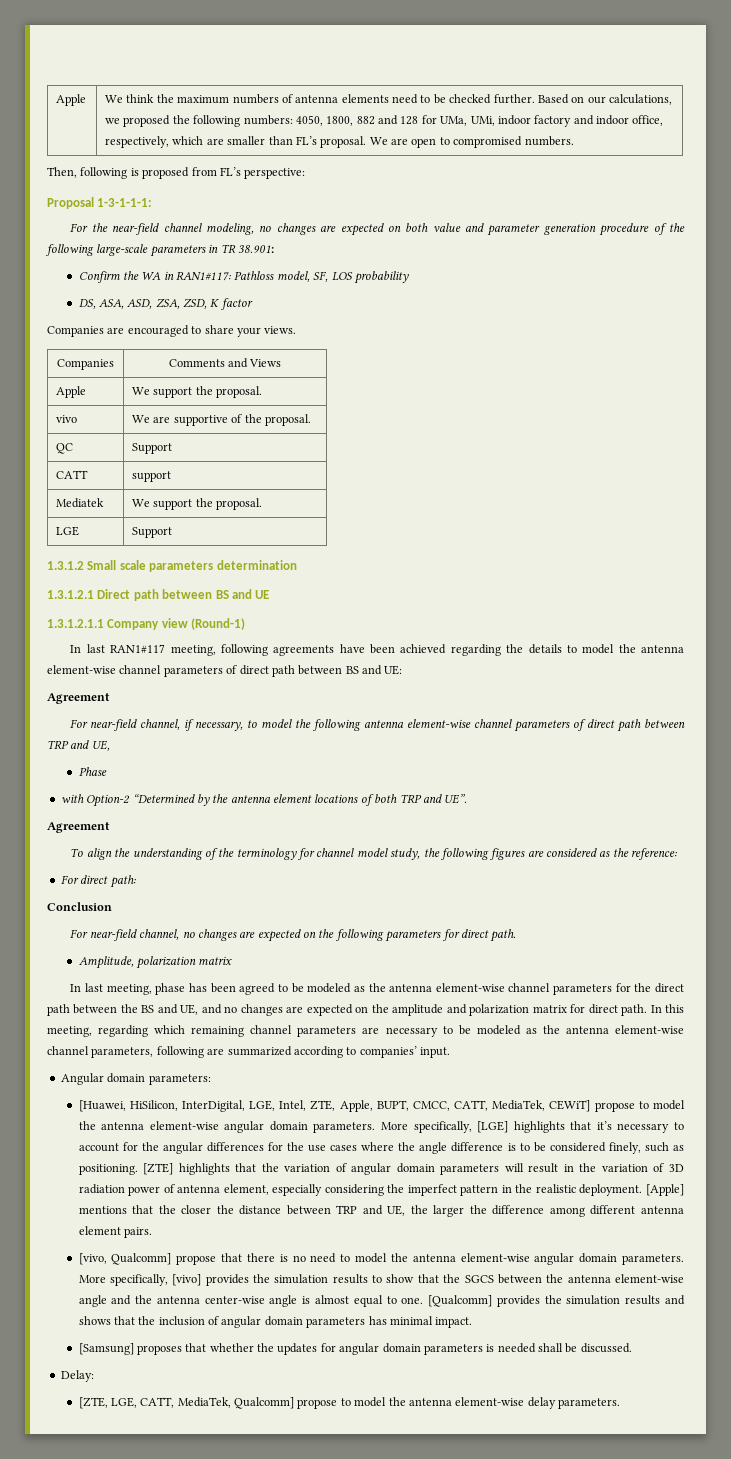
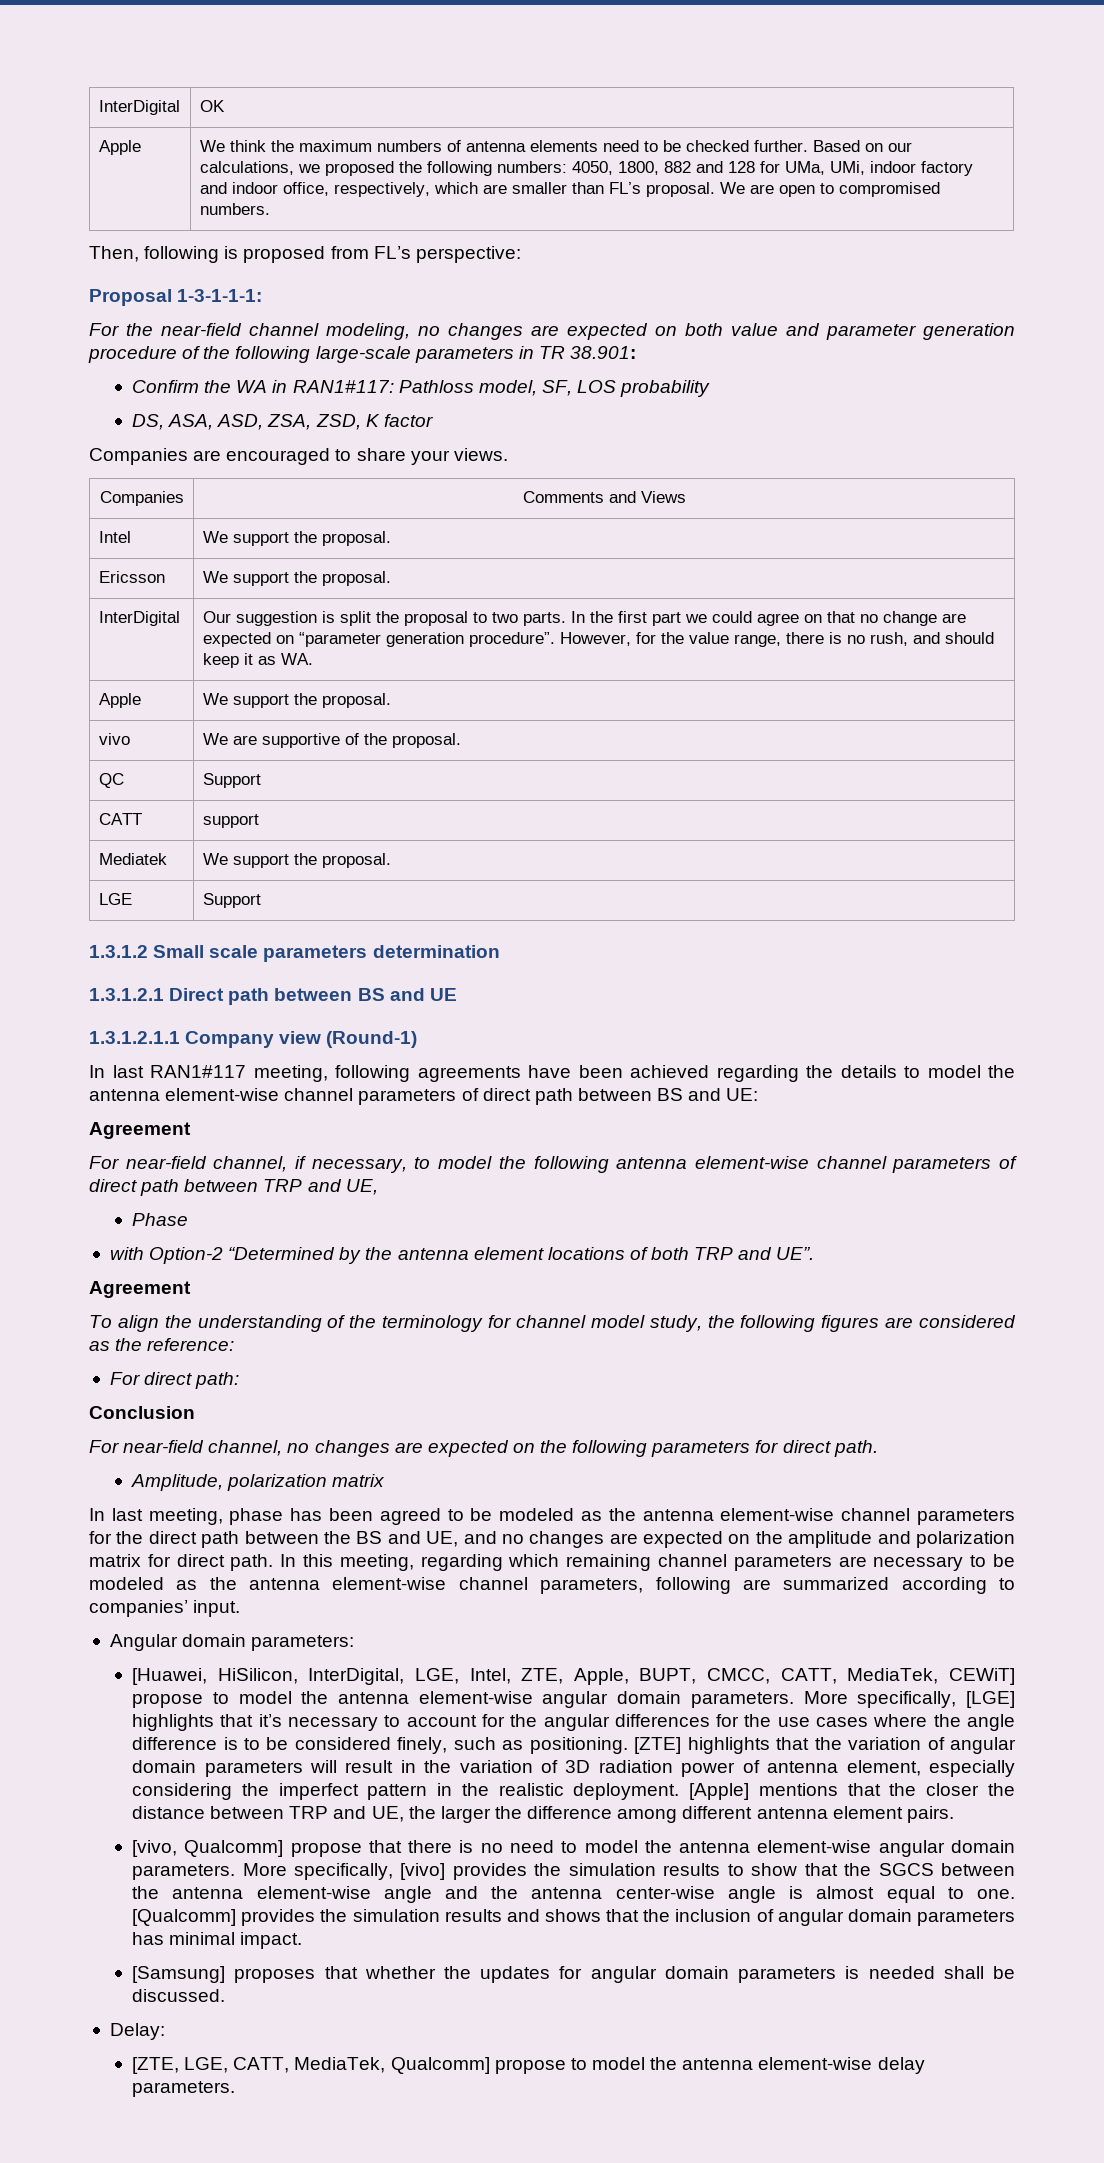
(56, 100) none -> [98,100,180,115] [199,100,225,112] InterDigital | OK //
(282, 363) none -> [98,531,131,543] [202,531,391,546] [98,571,165,583] [202,571,391,586] [98,611,180,626] [202,611,966,626] [202,632,994,647] [202,653,313,668] // Intel | We support the proposal. // Ericsson | We support the proposal. // InterDigital | Our suggestion is split the proposal to two parts. In the first part we could agree on that no change are expected on “parameter generation procedure”. However, for the value range, there is no rush, and should keep it as WA.

